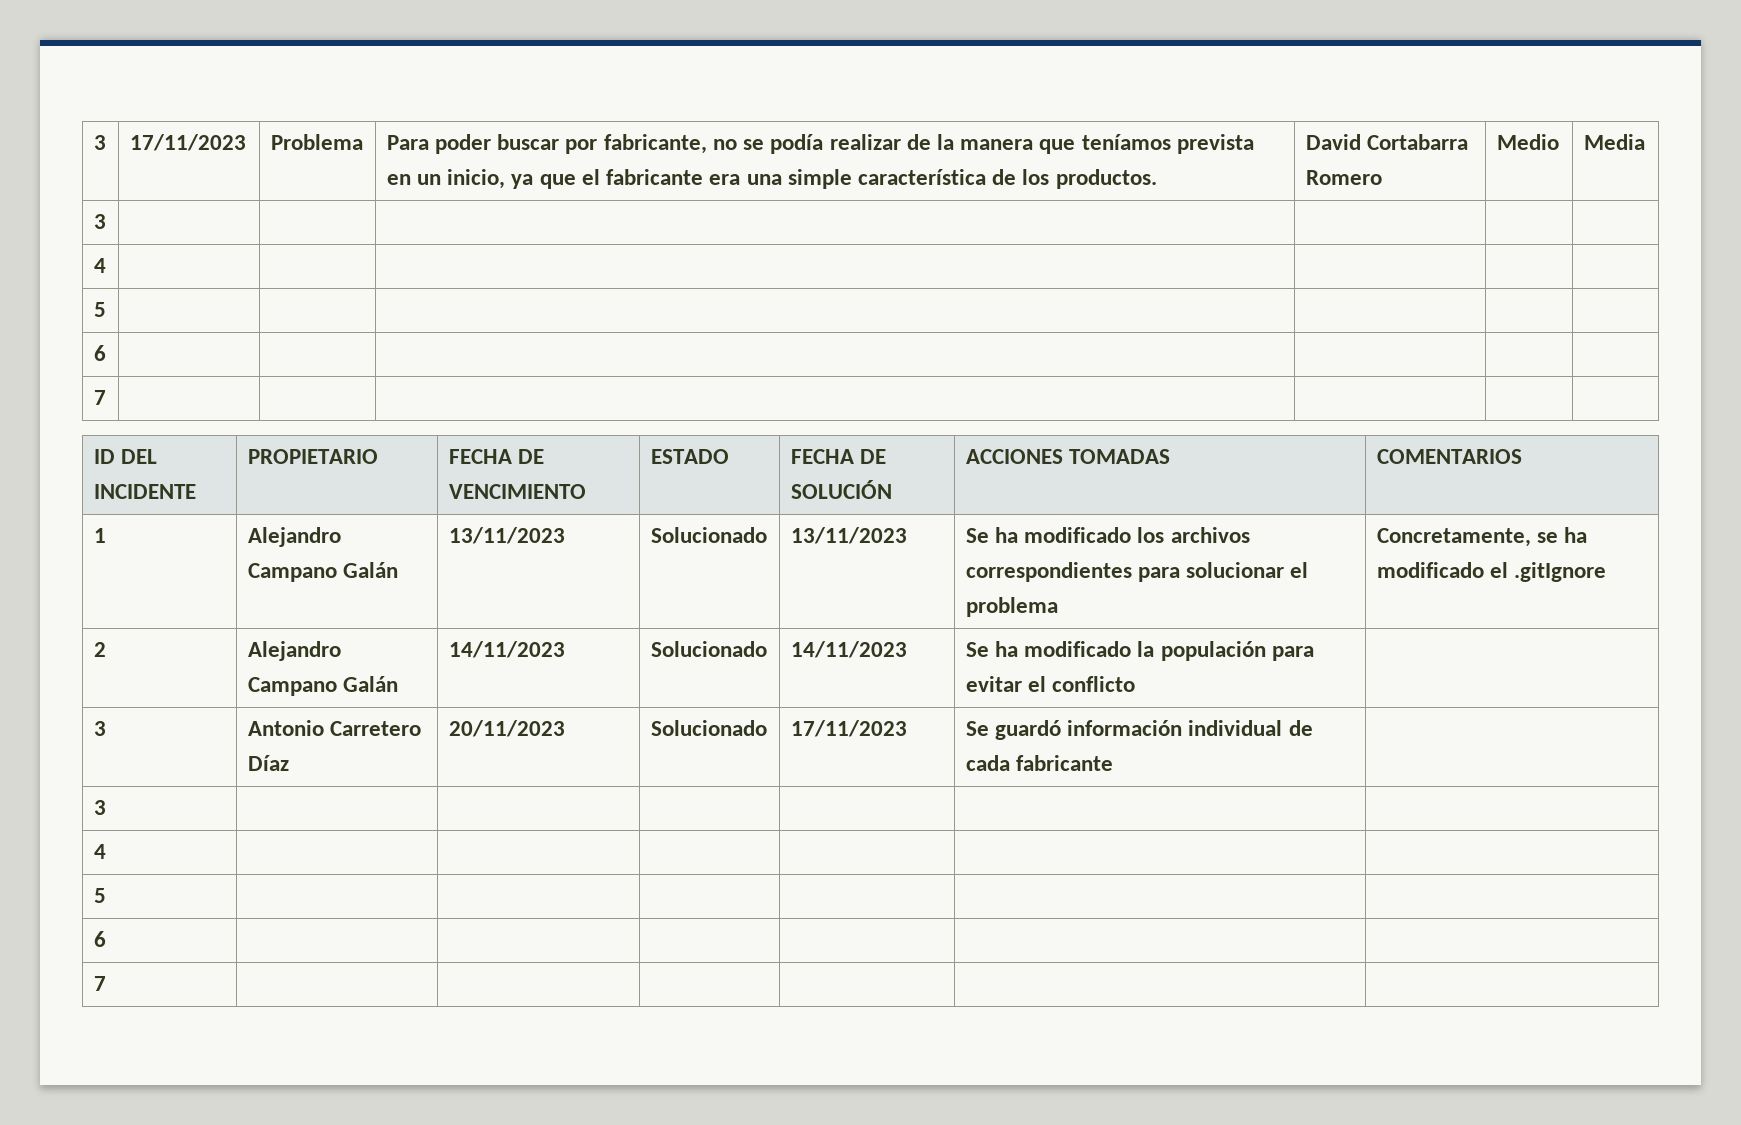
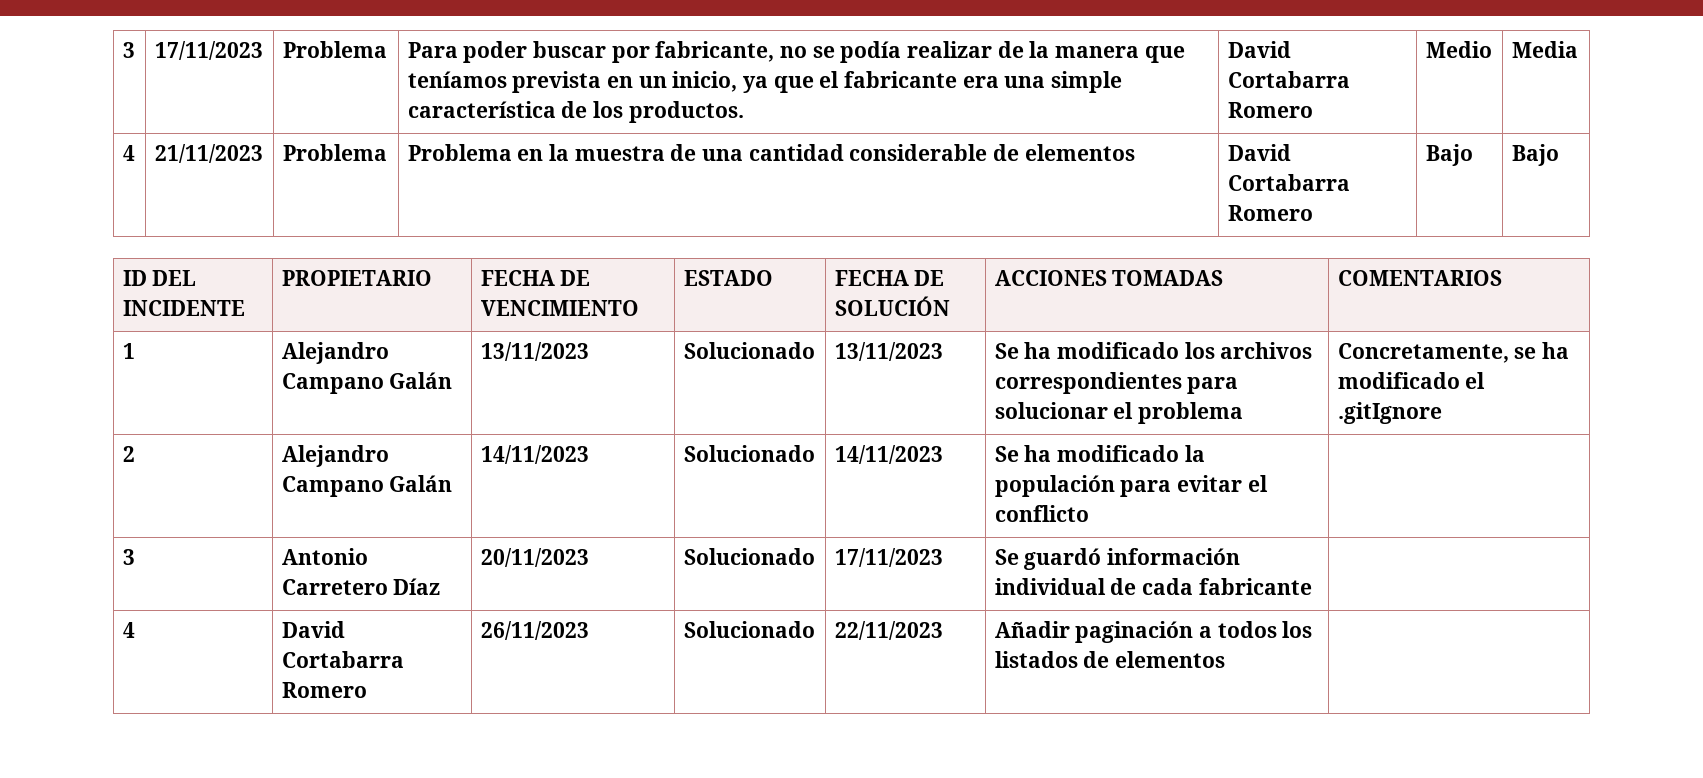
[93,214,106,229] [93,258,106,273] [93,302,106,317] [93,345,106,361] [93,390,106,405] // 3 | | | | | | // 4 | | | | | | // 5 | | | | | | // 6 | | | | | | // 7 | | | | | | -> [122,145,135,161] [154,144,263,163] [282,144,387,161] [407,144,1135,161] [1227,144,1291,161] [1227,174,1350,191] [1227,205,1313,221] [1425,144,1473,166] [1511,144,1559,166] // 4 | 21/11/2023 | Problema | Problema en la muestra de una cantidad considerable de elementos | David Cortabarra Romero | Bajo | Bajo
[93,800,106,815] [93,844,106,859] [93,888,106,903] [93,931,106,947] [93,976,106,991] // 3 | | | | | | // 4 | | | | | | // 5 | | | | | | // 6 | | | | | | // 7 | | | | | -> [122,622,135,638] [281,621,345,638] [281,651,404,668] [281,682,367,698] [480,621,589,640] [683,621,815,638] [834,621,943,640] [994,621,1313,643] [994,651,1226,668] // 4 | David Cortabarra Romero | 26/11/2023 | Solucionado | 22/11/2023 | Añadir paginación a todos los listados de elementos

